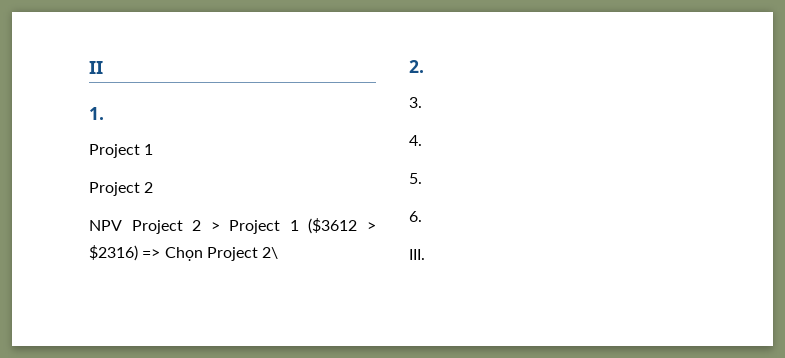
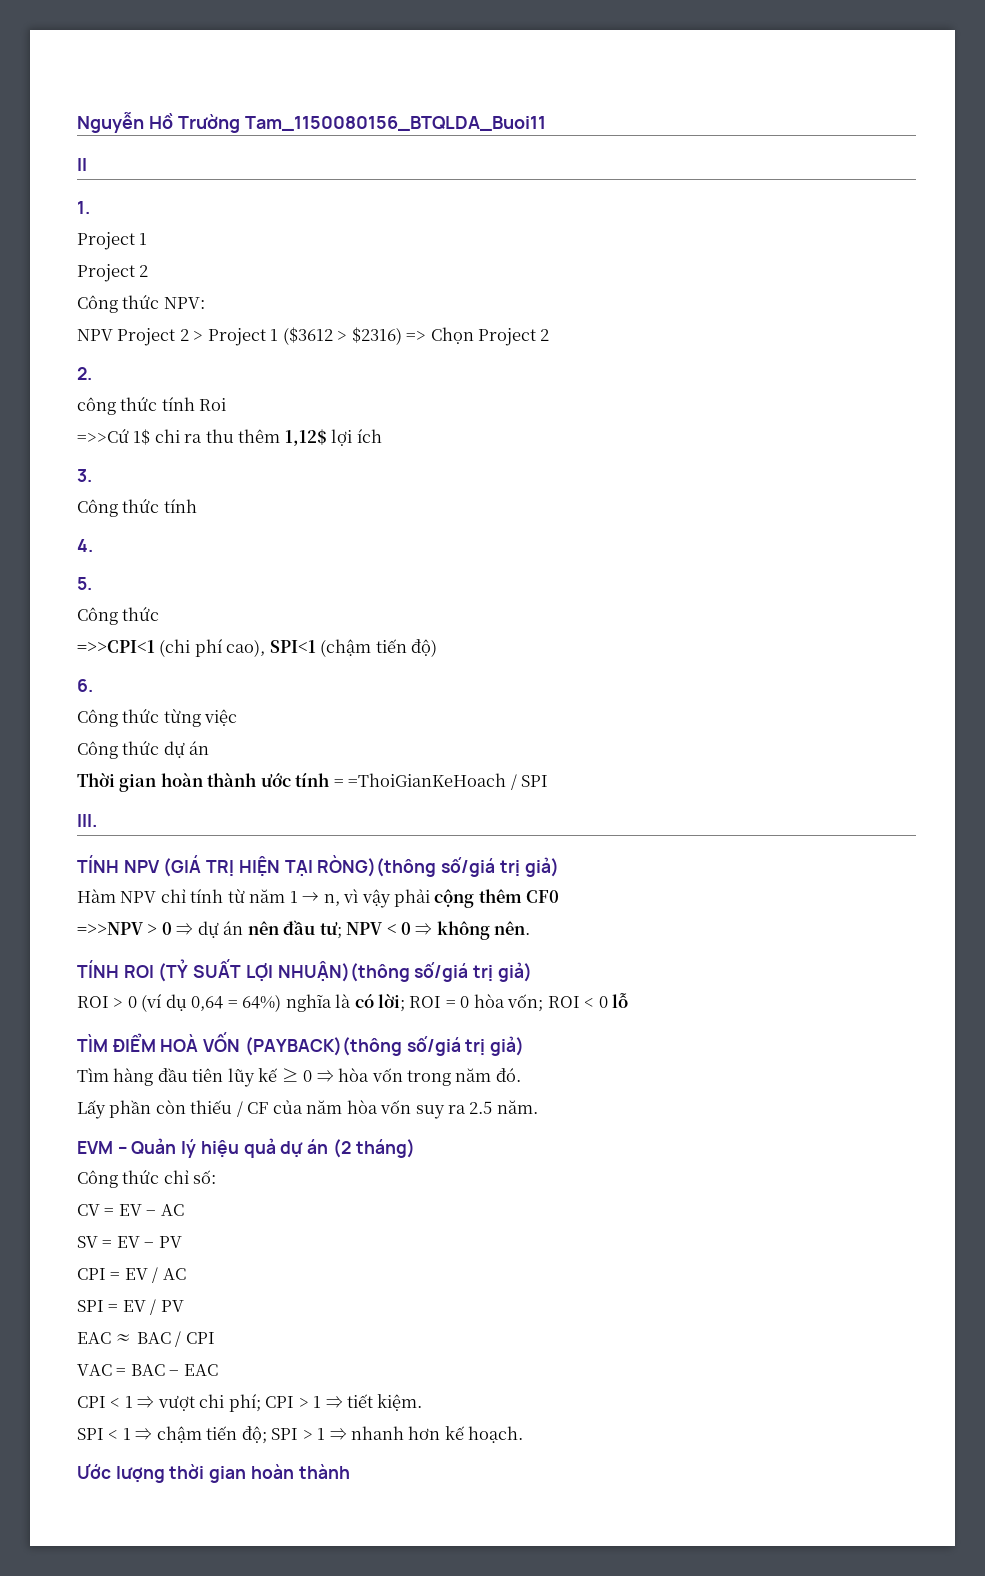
(89, 67) none -> [77,112,546,133] Nguyễn Hồ Trường Tam_1150080156_BTQLDA_Buoi11 //
(154, 187) none -> [77,295,205,313] // Công thức NPV:
[262,247,279,259] 2\ -> [540,329,550,341] 2
[409,97,422,108] [409,135,422,146] [409,173,422,184] [409,211,422,222] [409,249,425,260] 3. // 4. // 5. // 6. // III. -> [77,397,227,415] [77,429,382,446] [77,469,92,482] [77,499,197,517] [77,539,93,552] [77,577,92,590] [77,607,160,625] [77,639,438,657] [77,679,93,692] [77,709,238,727] [77,741,210,759] [77,772,549,792] [77,814,97,827] [77,855,559,877] [77,889,560,908] [77,920,531,940] [77,959,532,982] [77,993,629,1012] [77,1032,525,1056] [77,1068,521,1087] [77,1100,538,1119] [77,1138,415,1158] [77,1170,217,1188] [77,1204,184,1216] [77,1236,182,1248] [77,1267,186,1283] [77,1299,184,1315] [77,1331,215,1347] [77,1364,218,1376] [77,1394,423,1412] [77,1426,524,1444] [77,1464,350,1483] công thức tính Roi // =>>Cứ 1$ chi ra thu thêm 1,12$ lợi ích // 3. // Công thức tính // 4. // 5. // Công thức // =>>CPI<1 (chi phí cao), SPI<1 (chậm tiến độ) // 6. // Công thức từng việc // Công thức dự án // Thời gian hoàn thành ước tính = =ThoiGianKeHoach / SPI // III. // TÍNH NPV (GIÁ TRỊ HIỆN TẠI RÒNG)(thông số/giá trị giả) // Hàm NPV chỉ tính từ năm 1 → n, vì vậy phải cộng thêm CF0 // =>>NPV > 0 ⇒ dự án nên đầu tư; NPV < 0 ⇒ không nên. // TÍNH ROI (TỶ SUẤT LỢI NHUẬN)(thông số/giá trị giả) // ROI > 0 (ví dụ 0,64 = 64%) nghĩa là có lời; ROI = 0 hòa vốn; ROI < 0 lỗ // TÌM ĐIỂM HOÀ VỐN (PAYBACK)(thông số/giá trị giả) // Tìm hàng đầu tiên lũy kế ≥ 0 ⇒ hòa vốn trong năm đó. // Lấy phần còn thiếu / CF của năm hòa vốn suy ra 2.5 năm. // EVM – Quản lý hiệu quả dự án (2 tháng) // Công thức chỉ số: // CV = EV − AC // SV = EV − PV // CPI = EV / AC // SPI = EV / PV // EAC ≈ BAC / CPI // VAC = BAC − EAC // CPI < 1 ⇒ vượt chi phí; CPI > 1 ⇒ tiết kiệm. // SPI < 1 ⇒ chậm tiến độ; SPI > 1 ⇒ nhanh hơn kế hoạch. // Ước lượng thời gian hoàn thành

